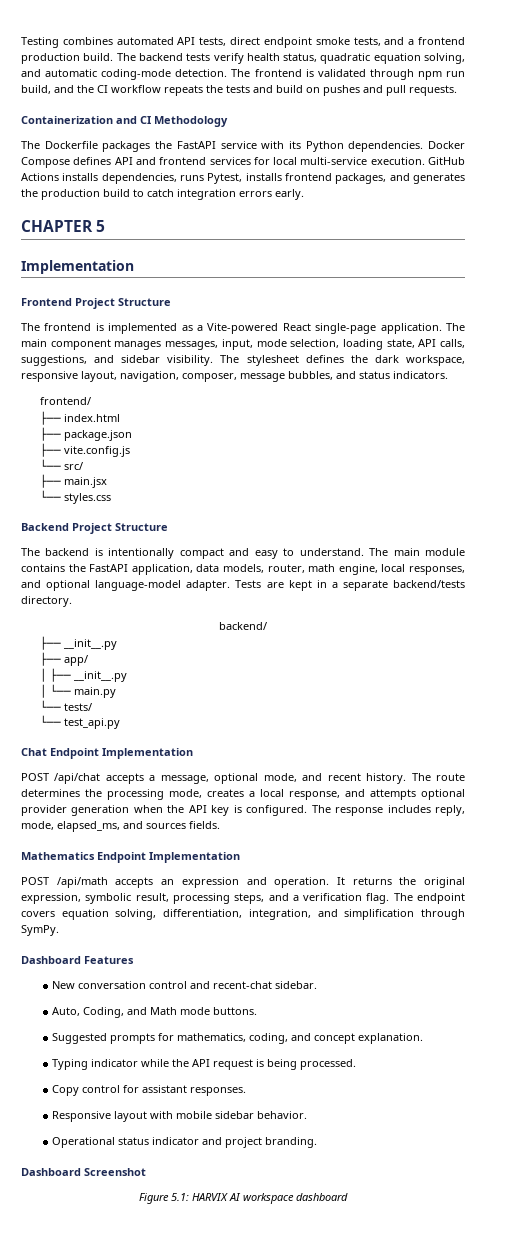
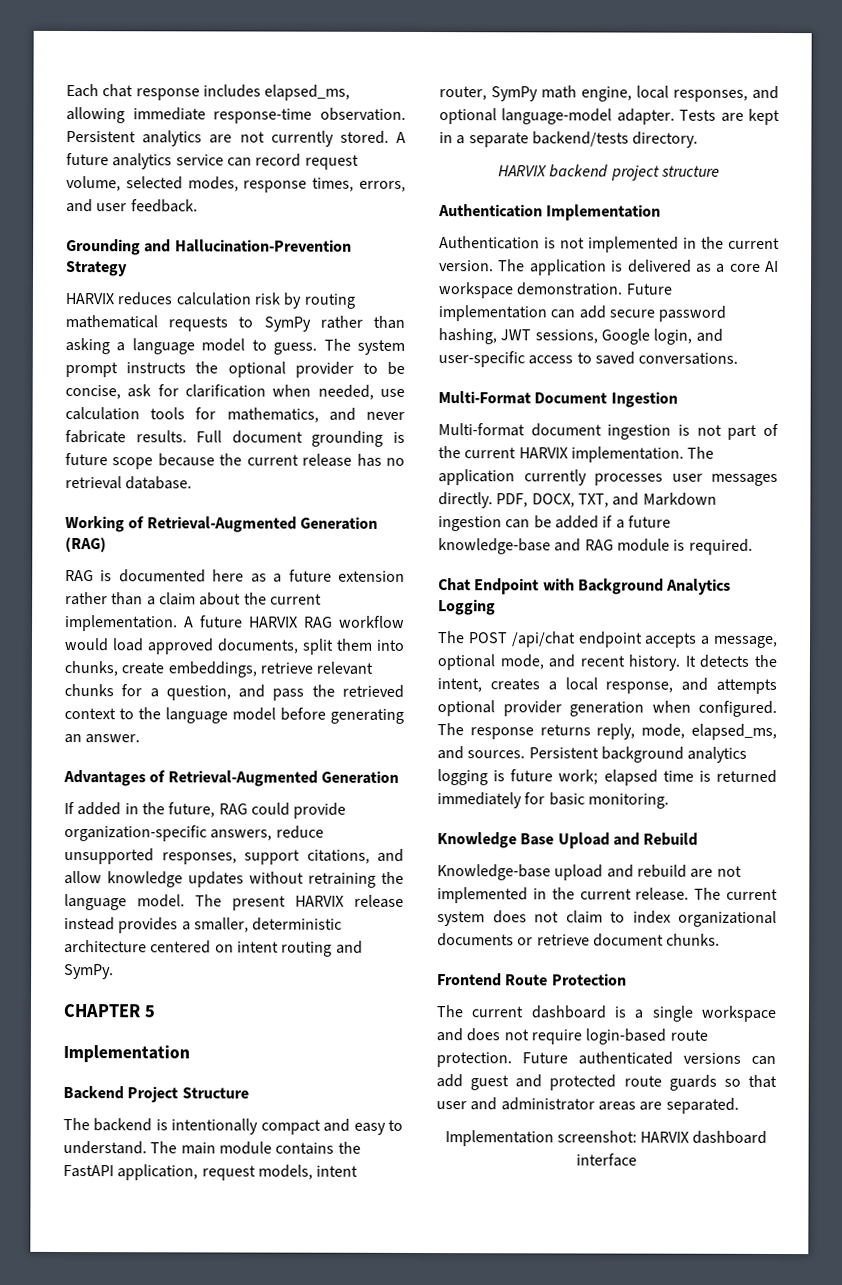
[21,37,465,48] [21,53,466,64] [21,69,466,80] [21,85,457,96] [21,116,228,127] [21,141,465,152] [21,157,466,168] [21,173,465,184] [21,189,304,200] [21,220,106,232] [21,260,134,274] [21,298,171,309] [21,323,465,334] [21,339,465,350] [21,355,465,366] [21,371,448,382] [40,397,92,405] [40,411,121,425] [40,427,133,441] [40,443,131,457] [40,459,84,470] [40,474,108,488] [40,490,112,504] Testing combines automated API tests, direct endpoint smoke tests, and a frontend production build. The backend tests verify health status, quadratic equation solving, and automatic coding-mode detection. The frontend is validated through npm run build, and the CI workflow repeats the tests and build on pushes and pull requests. // Containerization and CI Methodology // The Dockerfile packages the FastAPI service with its Python dependencies. Docker Compose defines API and frontend services for local multi-service execution. GitHub Actions installs dependencies, runs Pytest, installs frontend packages, and generates the production build to catch integration errors early. // CHAPTER 5 // Implementation // Frontend Project Structure // The frontend is implemented as a Vite-powered React single-page application. The main component manages messages, input, mode selection, loading state, API calls, suggestions, and sidebar visibility. The stylesheet defines the dark workspace, responsive layout, navigation, composer, message bubbles, and status indicators. // frontend/ // ├── index.html // ├── package.json // ├── vite.config.js // └── src/ // ├── main.jsx // └── styles.css -> [66,84,351,101] [66,107,407,124] [66,130,406,147] [66,153,359,170] [66,176,406,193] [66,199,198,213] [66,239,352,256] [66,261,128,277] [65,292,355,309] [65,315,405,332] [65,338,405,355] [65,361,405,378] [65,384,405,400] [65,407,405,423] [65,430,405,447] [65,453,405,470] [65,476,193,490] [65,516,378,533] [65,537,107,553] [65,569,405,583] [65,592,322,606] [65,615,405,632] [64,638,405,655] [64,661,374,678] [64,684,404,701] [64,707,404,724] [64,734,141,744] [63,770,399,787] [64,802,347,819] [64,825,324,842] [64,848,404,865] [64,871,404,888] [64,894,404,911] [64,917,343,934] [64,940,363,957] [64,964,114,980] [63,1004,155,1018] [63,1045,190,1063] Each chat response includes elapsed_ms, allowing immediate response-time observation. Persistent analytics are not currently stored. A future analytics service can record request volume, selected modes, response times, errors, and user feedback. // Grounding and Hallucination-Prevention Strategy // HARVIX reduces calculation risk by routing mathematical requests to SymPy rather than asking a language model to guess. The system prompt instructs the optional provider to be concise, ask for clarification when needed, use calculation tools for mathematics, and never fabricate results. Full document grounding is future scope because the current release has no retrieval database. // Working of Retrieval-Augmented Generation (RAG) // RAG is documented here as a future extension rather than a claim about the current implementation. A future HARVIX RAG workflow would load approved documents, split them into chunks, create embeddings, retrieve relevant chunks for a question, and pass the retrieved context to the language model before generating an answer. // Advantages of Retrieval-Augmented Generation // If added in the future, RAG could provide organization-specific answers, reduce unsupported responses, support citations, and allow knowledge updates without retraining the language model. The present HARVIX release instead provides a smaller, deterministic architecture centered on intent routing and SymPy. // CHAPTER 5 // Implementation
[196,564,305,573] data models, router, -> [201,1164,359,1181] [439,86,538,102] request models, intent router, SymPy
[219,622,267,630] [40,636,118,650] [40,652,89,666] [40,668,128,682] [40,684,117,698] [40,700,93,711] [40,715,121,729] [21,748,193,759] backend/ // ├── __init__.py // ├── app/ // │ ├── __init__.py // │ └── main.py // └── tests/ // └── test_api.py // Chat Endpoint Implementation // -> [498,164,720,181] [438,204,662,221] [439,236,780,253] [439,259,779,276] [438,282,673,299] [438,305,727,322] [438,328,723,345] [438,351,739,368] [438,391,678,408] [438,423,780,440] [438,446,715,463] [438,469,778,486] [438,492,717,509] [438,515,671,532] [438,538,753,555] [438,578,732,595] [438,599,496,616] [437,631,465,644] HARVIX backend project structure // Authentication Implementation // Authentication is not implemented in the current version. The application is delivered as a core AI workspace demonstration. Future implementation can add secure password hashing, JWT sessions, Google login, and user-specific access to saved conversations. // Multi-Format Document Ingestion // Multi-format document ingestion is not part of the current HARVIX implementation. The application currently processes user messages directly. PDF, DOCX, TXT, and Markdown ingestion can be added if a future knowledge-base and RAG module is required. // Chat Endpoint with Background Analytics Logging // The
(101, 778) none -> [577,631,643,648] endpoint
[411,773,465,781] [21,789,202,800] The route determines the processing mode, -> [684,654,777,668] [437,678,482,693] It detects the intent,
[167,805,242,816] the API key is -> (691, 706) none
[387,805,431,813] includes -> [539,724,591,736] returns
[146,821,220,829] [21,852,240,863] [21,877,465,888] [21,893,466,904] [21,909,466,920] [21,925,59,936] [21,956,134,964] [52,981,318,989] [52,1007,258,1018] [52,1033,424,1044] [52,1059,357,1070] [52,1085,247,1096] [52,1111,308,1122] [52,1137,318,1148] [21,1168,146,1176] [139,1193,348,1204] sources fields. // Mathematics Endpoint Implementation // POST /api/math accepts an expression and operation. It returns the original expression, symbolic result, processing steps, and a verification flag. The endpoint covers equation solving, differentiation, integration, and simplification through SymPy. // Dashboard Features // New conversation control and recent-chat sidebar. // Auto, Coding, and Math mode buttons. // Suggested prompts for mathematics, coding, and concept explanation. // Typing indicator while the API request is being processed. // Copy control for assistant responses. // Responsive layout with mobile sidebar behavior. // Operational status indicator and project branding. // Dashboard Screenshot // Figure 5.1: HARVIX AI workspace dashboard -> [467,746,748,763] [437,769,777,786] [437,792,669,809] [437,832,699,849] [437,864,742,881] [437,887,778,904] [437,910,777,927] [437,933,721,947] [437,973,627,987] [436,1005,776,1022] [436,1028,708,1045] [436,1051,776,1068] [436,1074,777,1091] [436,1097,739,1114] [444,1130,768,1147] [575,1153,637,1167] sources. Persistent background analytics logging is future work; elapsed time is returned immediately for basic monitoring. // Knowledge Base Upload and Rebuild // Knowledge-base upload and rebuild are not implemented in the current release. The current system does not claim to index organizational documents or retrieve document chunks. // Frontend Route Protection // The current dashboard is a single workspace and does not require login-based route protection. Future authenticated versions can add guest and protected route guards so that user and administrator areas are separated. // Implementation screenshot: HARVIX dashboard interface

